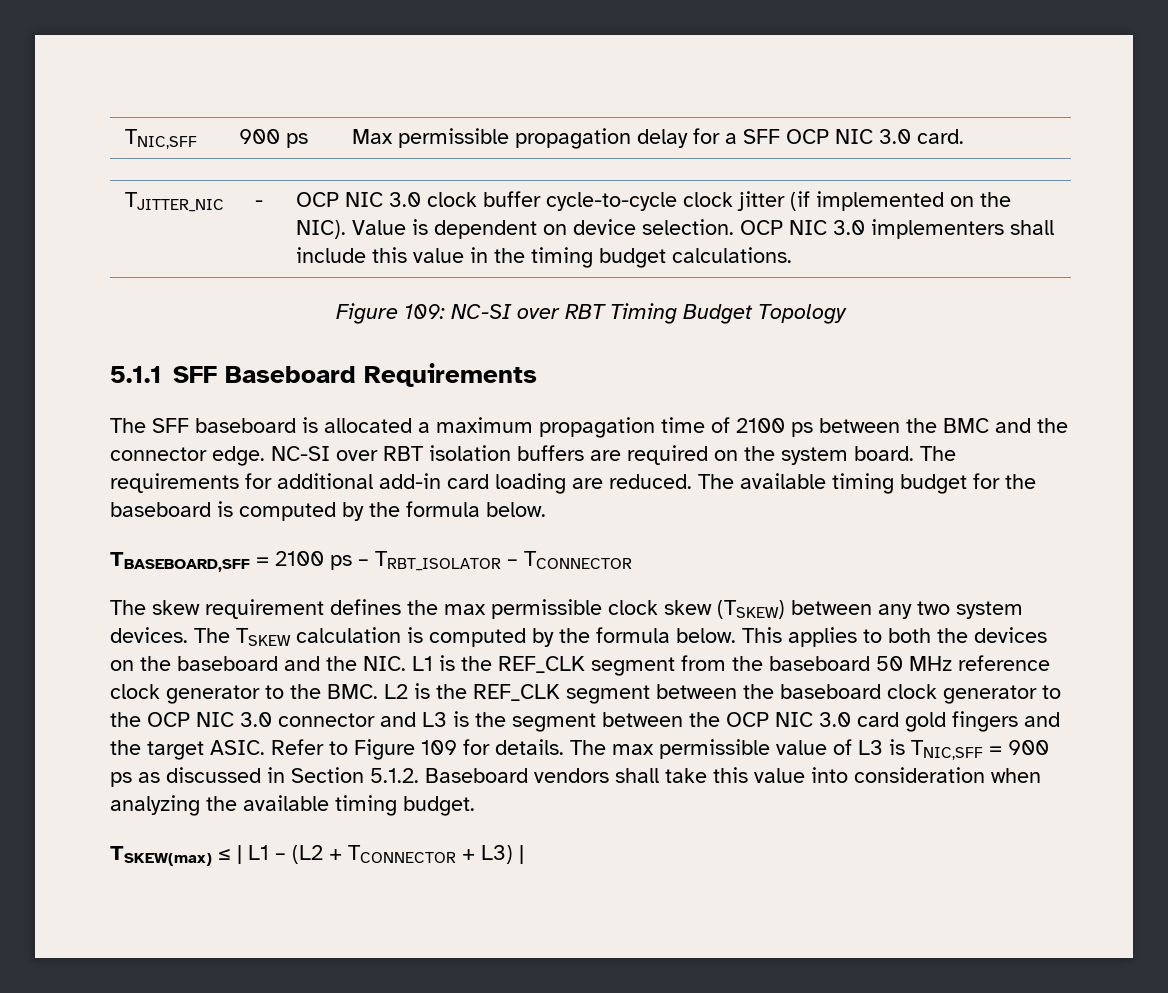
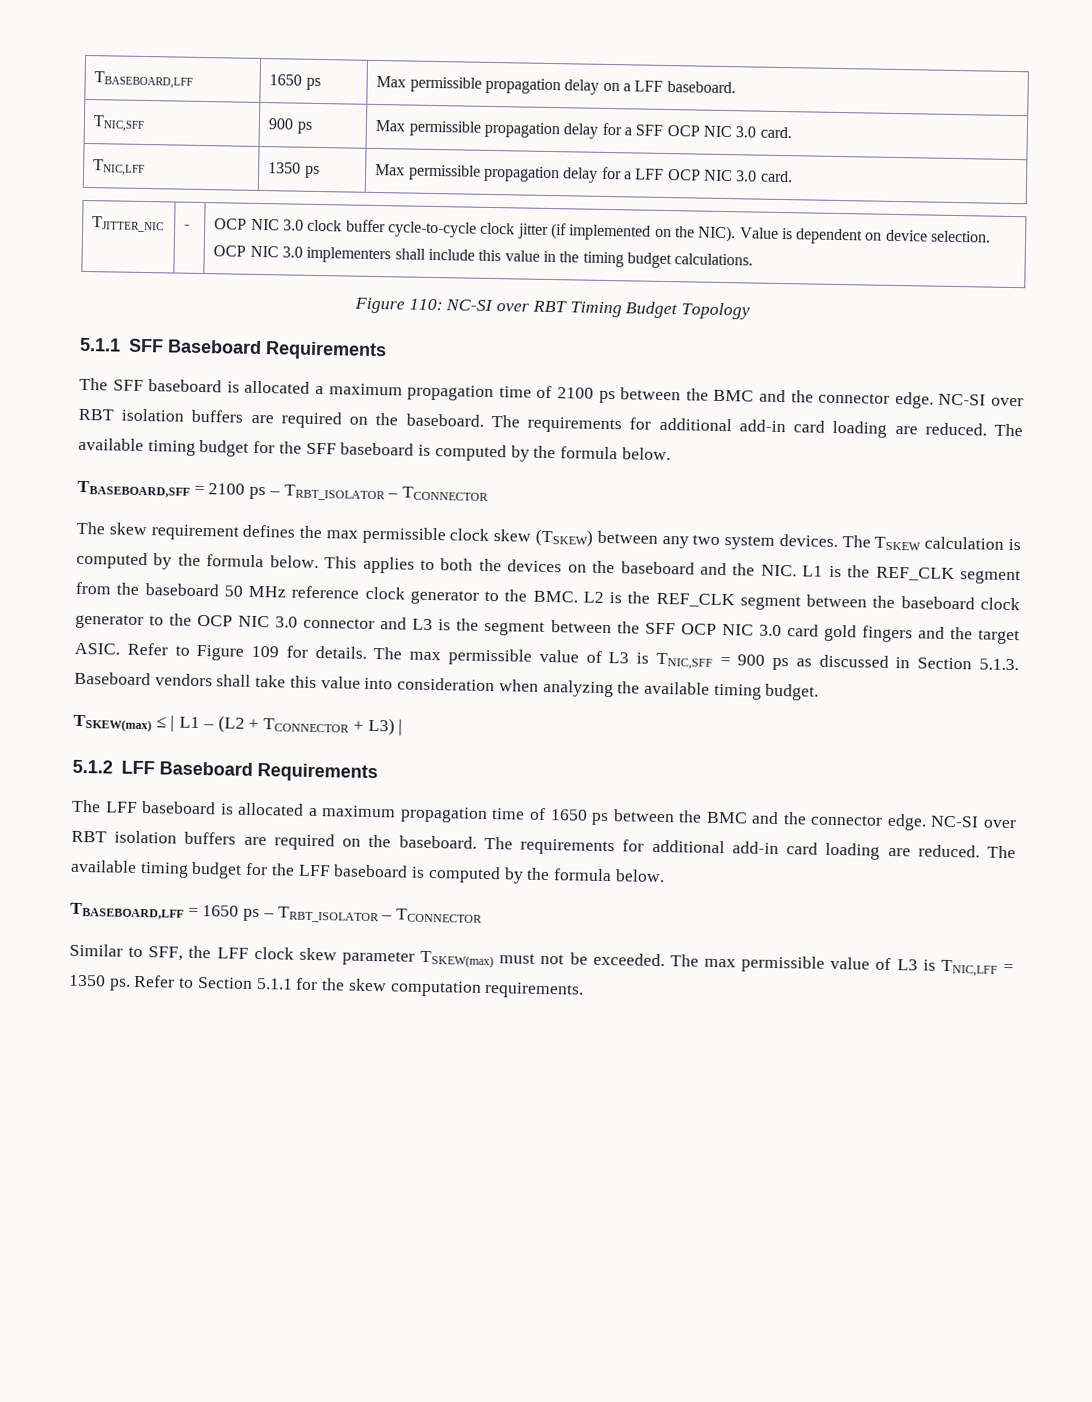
(125, 139) none -> [94,71,194,89] [269,74,321,91] [376,75,736,95] TBASEBOARD,LFF | 1650 ps | Max permissible propagation delay on a LFF baseboard. //
(965, 136) none -> [93,159,146,176] [268,162,320,178] [375,163,793,183] // TNIC,LFF | 1350 ps | Max permissible propagation delay for a LFF OCP NIC 3.0 card.
[403,304,445,319] 109: -> [408,298,443,311] 110:
[781,446,914,465] system board. -> [405,413,484,427] baseboard.
(1036, 481) none -> [305,442,337,455] SFF
(720, 719) none -> [644,622,676,635] SFF
[370,768,419,783] 5.1.2. -> [978,658,1019,671] 5.1.3.
(524, 854) none -> [72,759,378,783] [72,799,1017,831] [71,830,1017,860] [70,859,665,884] [70,902,483,924] [69,943,1014,977] [69,974,585,999] // 5.1.2 LFF Baseboard Requirements // The LFF baseboard is allocated a maximum propagation time of 1650 ps between the BMC and the connector edge. NC-SI over RBT isolation buffers are required on the baseboard. The requirements for additional add-in card loading are reduced. The available timing budget for the LFF baseboard is computed by the formula below. // TBASEBOARD,LFF = 1650 ps – TRBT_ISOLATOR – TCONNECTOR // Similar to SFF, the LFF clock skew parameter TSKEW(max) must not be exceeded. The max permissible value of L3 is TNIC,LFF = 1350 ps. Refer to Section 5.1.1 for the skew computation requirements.

